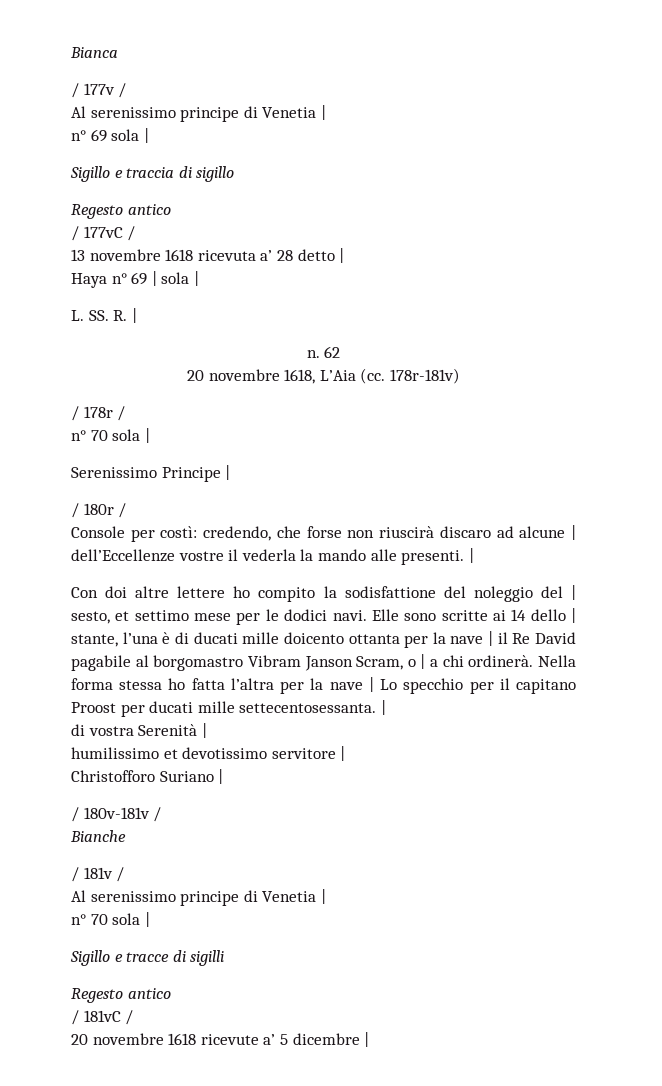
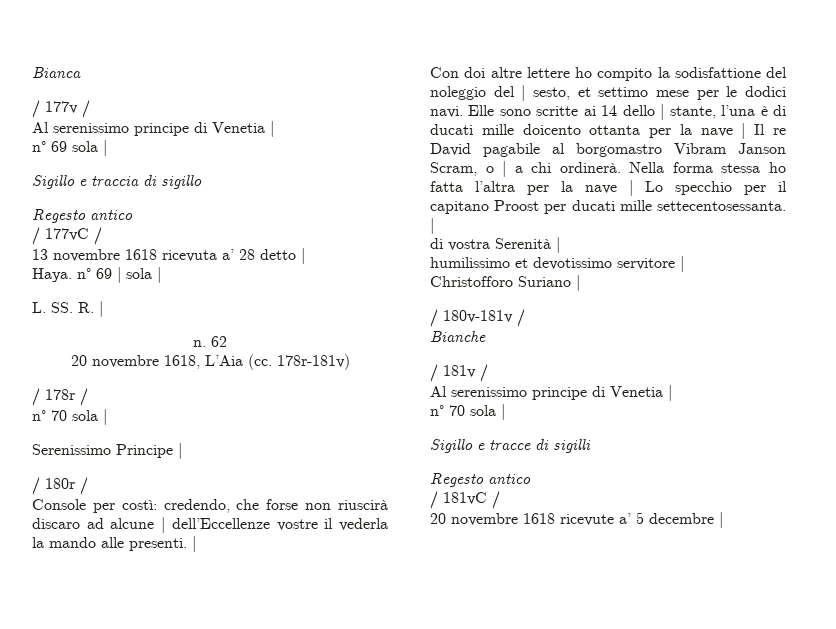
[71,273,107,288] Haya -> [32,268,72,282] Haya.
[497,632,531,644] il Re -> [754,124,786,135] Il re
[292,1033,360,1045] dicembre -> [649,513,714,524] decembre

